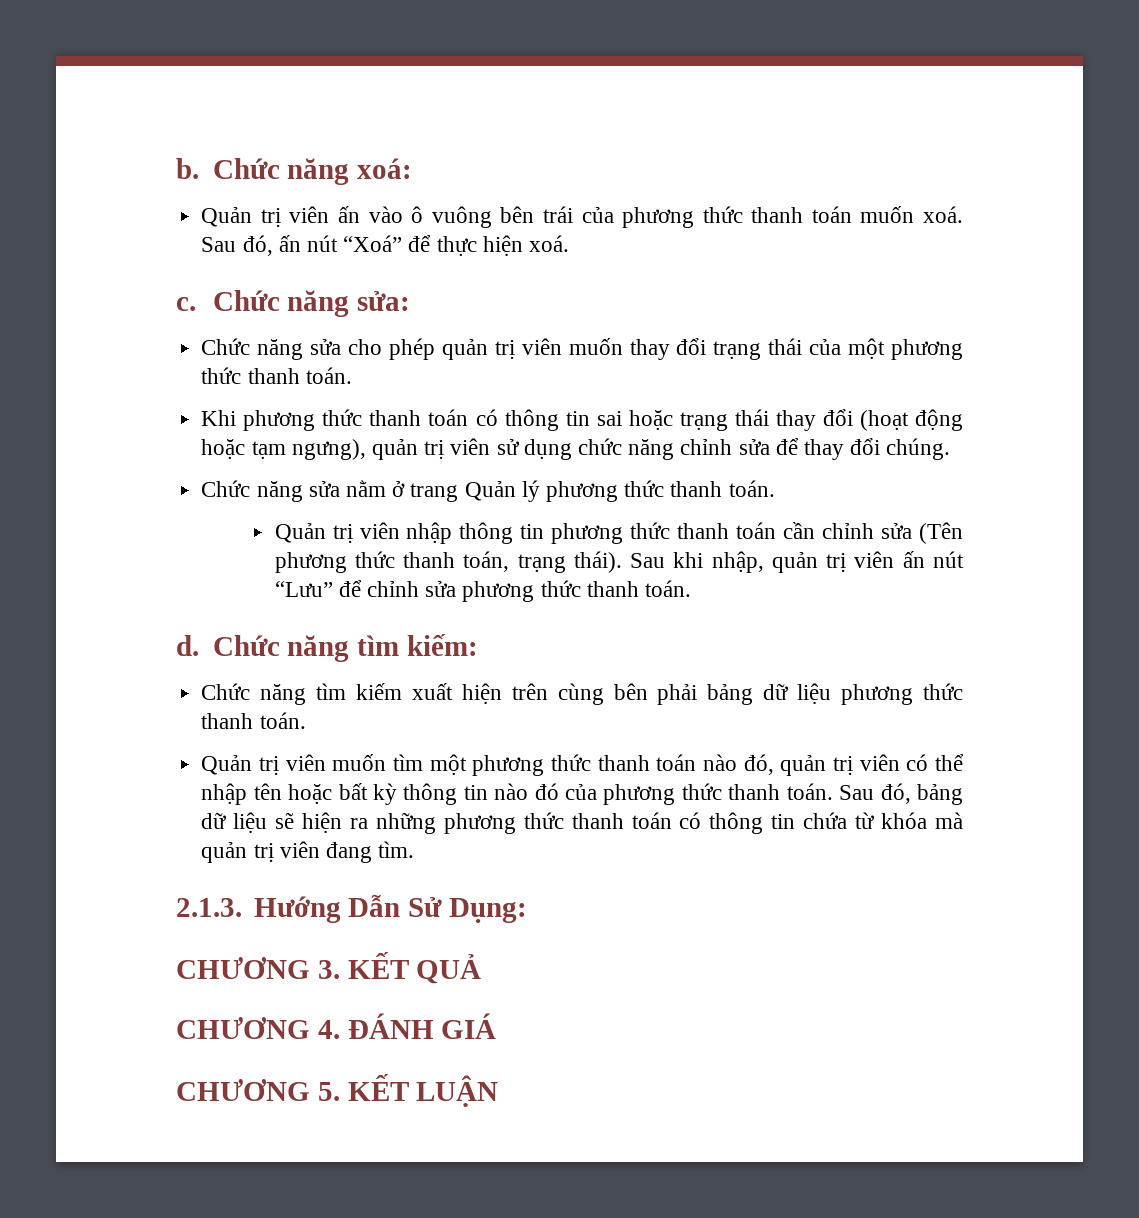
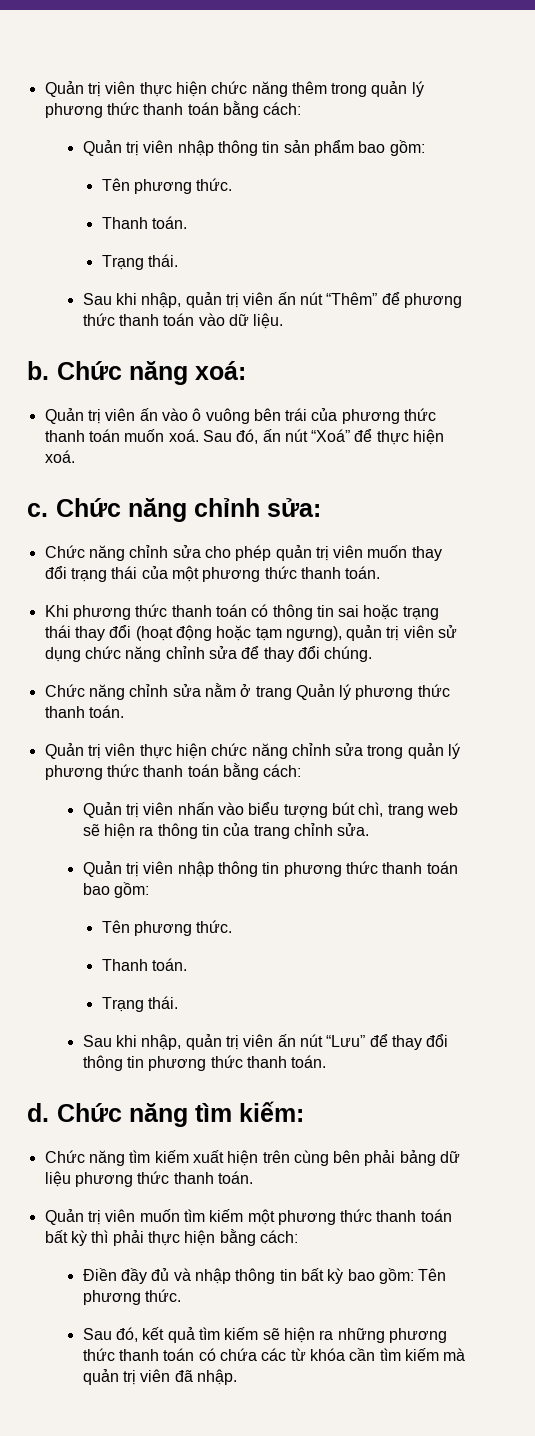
(176, 168) none -> [44,81,424,97] [44,101,302,118] [82,140,425,156] [101,178,233,194] [101,216,188,229] [101,254,179,270] [82,292,462,308] [82,313,284,329] Quản trị viên thực hiện chức năng thêm trong quản lý phương thức thanh toán bằng cách: // Quản trị viên nhập thông tin sản phẩm bao gồm: // Tên phương thức. // Thanh toán. // Trạng thái. // Sau khi nhập, quản trị viên ấn nút “Thêm” để phương thức thanh toán vào dữ liệu. //
(350, 303) none -> [194,498,260,517] chỉnh
(304, 349) none -> [129,545,169,558] chỉnh
(303, 491) none -> [129,684,169,697] chỉnh
(775, 488) none -> [44,743,461,759] [44,763,302,780] [82,802,458,818] [82,823,370,839] // Quản trị viên thực hiện chức năng chỉnh sửa trong quản lý phương thức thanh toán bằng cách: // Quản trị viên nhấn vào biểu tượng bút chì, trang web sẽ hiện ra thông tin của trang chỉnh sửa.
[783,522,963,544] [274,551,622,573] cần chỉnh sửa (Tên phương thức thanh toán, trạng thái). -> [82,882,149,898] [101,920,233,936] [101,958,188,971] [101,996,179,1012] bao gồm: // Tên phương thức. // Thanh toán. // Trạng thái. //
[367,581,457,597] chỉnh sửa -> [391,1034,449,1050] [82,1055,144,1071] thay đổi thông tin
(423, 762) none -> [209,1209,244,1222] kiếm
[702,754,965,776] [201,783,964,805] [201,812,268,833] nào đó, quản trị viên có thể nhập tên hoặc bất kỳ thông tin nào đó của phương thức thanh toán. Sau đó, bảng dữ liệu -> [44,1229,298,1246] [82,1268,447,1284] [82,1289,181,1305] [82,1327,259,1343] bất kỳ thì phải thực hiện bằng cách: // Điền đầy đủ và nhập thông tin bất kỳ bao gồm: Tên phương thức. // Sau đó, kết quả tìm kiếm
[709,812,964,834] [201,841,415,863] [176,894,527,923] [176,952,482,984] [176,1013,497,1039] [176,1074,499,1107] thông tin chứa từ khóa mà quản trị viên đang tìm. // 2.1.3. Hướng Dẫn Sử Dụng: // CHƯƠNG 3. KẾT QUẢ // CHƯƠNG 4. ĐÁNH GIÁ // CHƯƠNG 5. KẾT LUẬN -> [219,1348,466,1361] [82,1369,237,1385] chứa các từ khóa cần tìm kiếm mà quản trị viên đã nhập.

